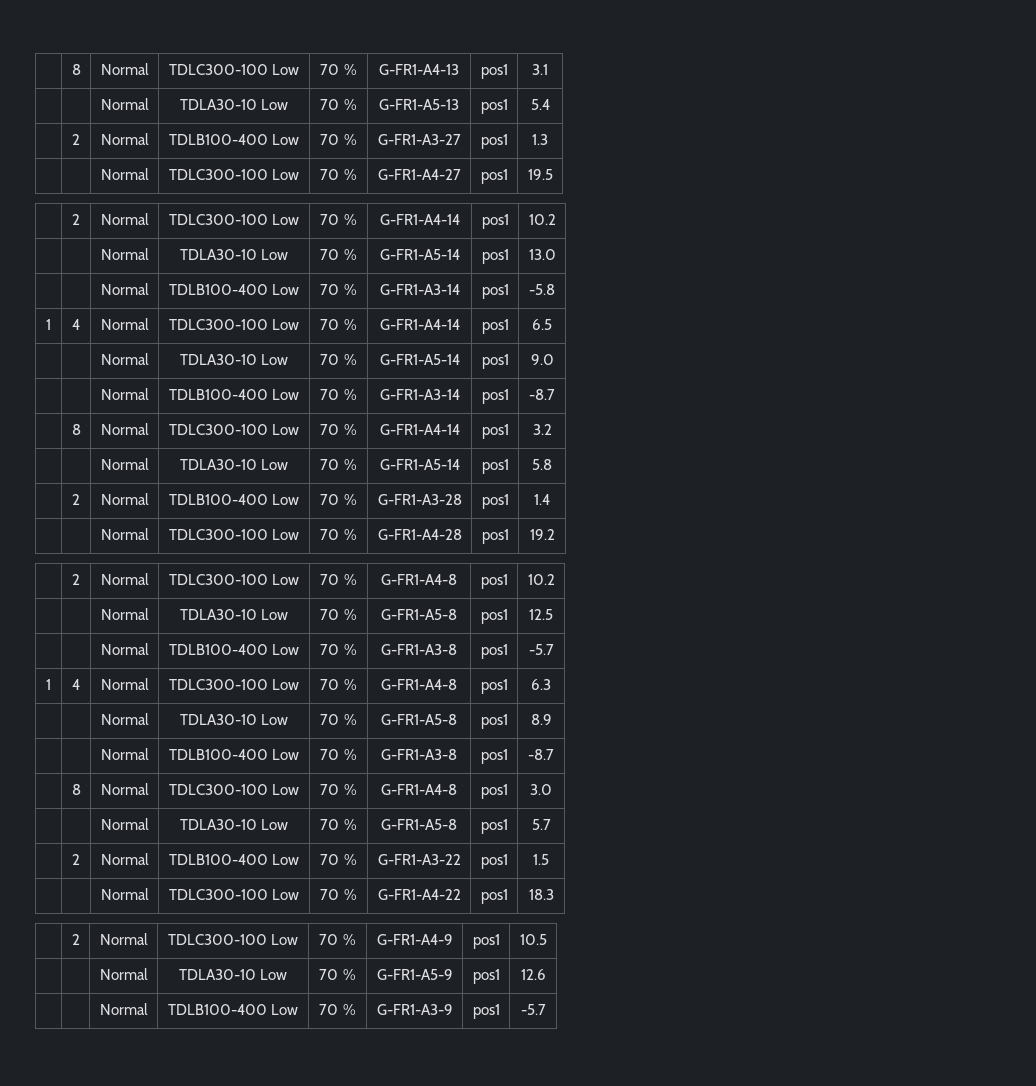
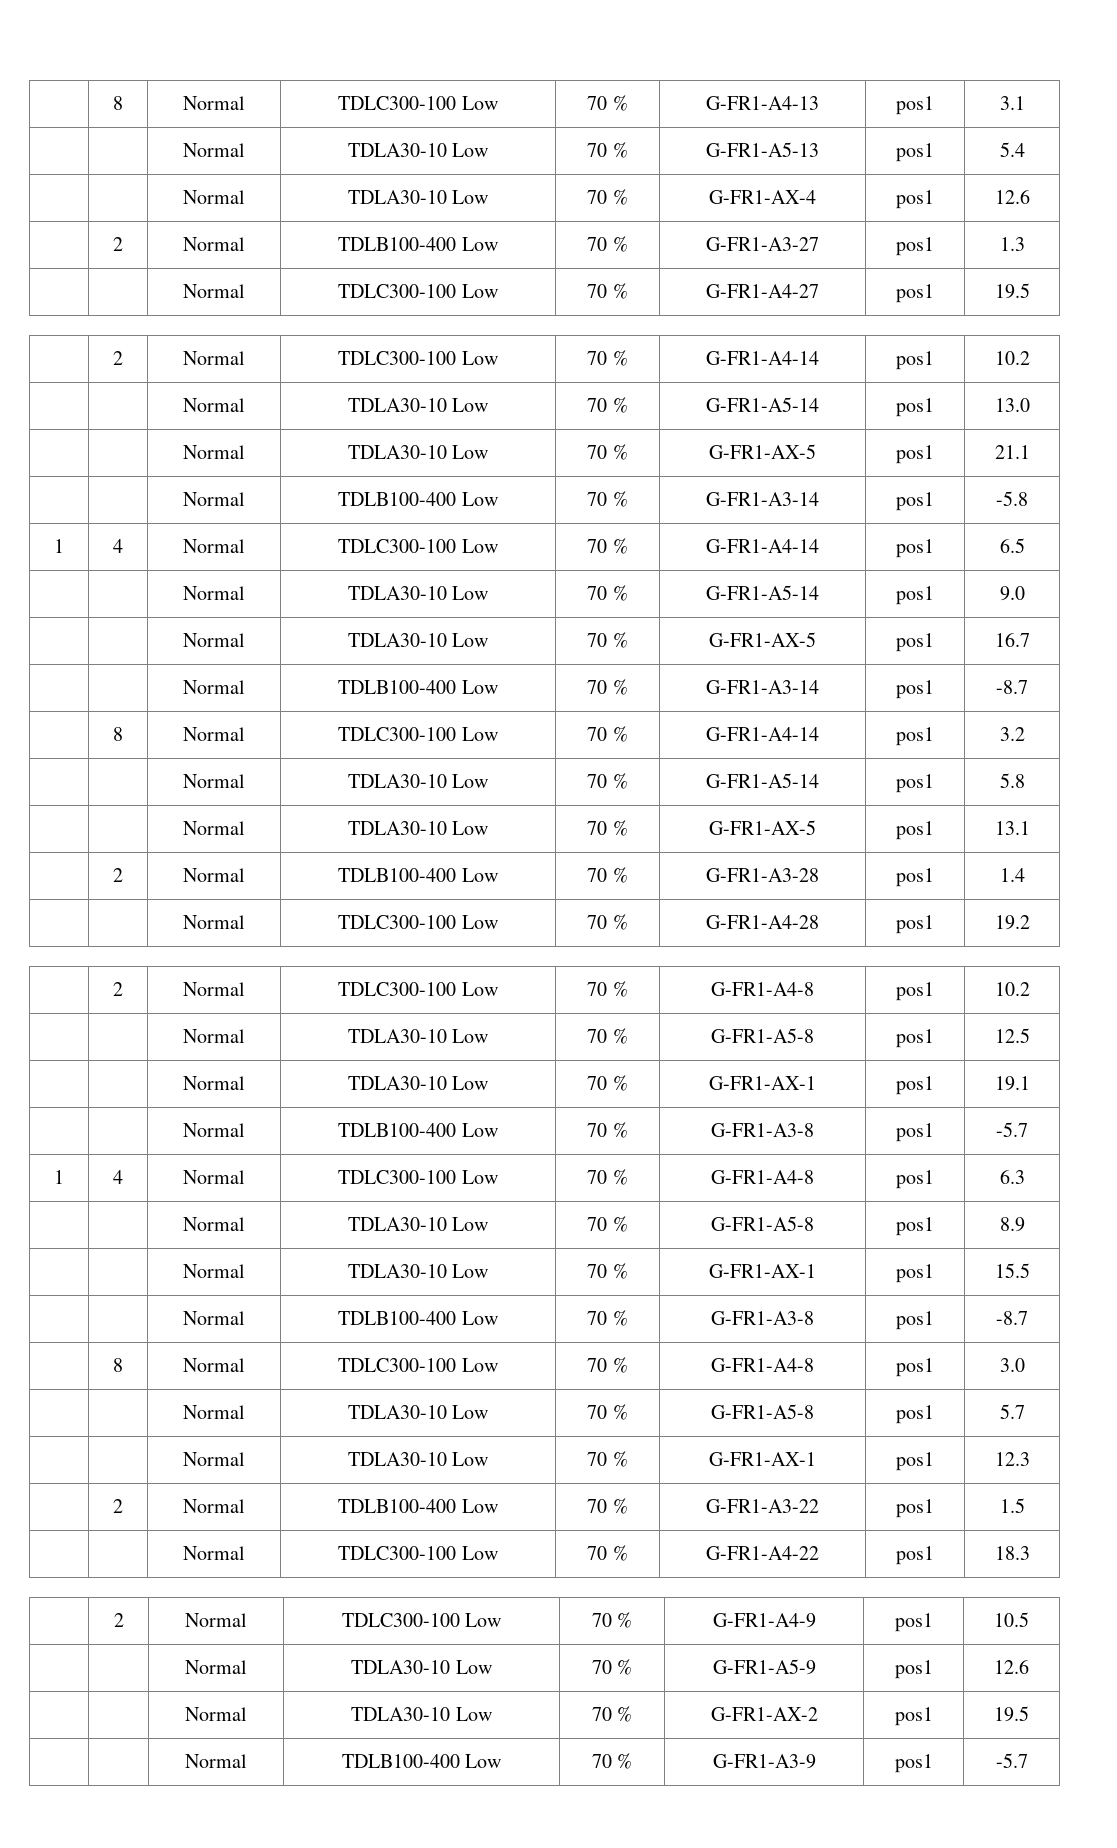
(550, 104) none -> [183,190,245,204] [347,190,489,204] [587,189,628,205] [709,190,816,204] [896,190,934,209] [994,189,1030,204] // | | Normal | TDLA30-10 Low | 70 % | G-FR1-AX-4 | pos1 | 12.6
(556, 254) none -> [183,445,245,459] [347,445,489,459] [587,444,628,460] [709,444,816,459] [896,445,934,464] [994,445,1030,459] // | | Normal | TDLA30-10 Low | 70 % | G-FR1-AX-5 | pos1 | 21.1
(554, 359) none -> [183,633,245,647] [347,633,489,647] [587,632,628,648] [709,632,816,647] [896,633,934,652] [994,632,1030,647] // | | Normal | TDLA30-10 Low | 70 % | G-FR1-AX-5 | pos1 | 16.7
(552, 464) none -> [183,821,245,835] [347,821,489,835] [587,820,628,836] [709,820,816,835] [896,821,934,840] [994,821,1030,835] // | | Normal | TDLA30-10 Low | 70 % | G-FR1-AX-5 | pos1 | 13.1
(553, 614) none -> [183,1076,245,1090] [347,1076,489,1090] [587,1075,628,1091] [709,1076,816,1090] [896,1076,934,1095] [994,1076,1030,1091] // | | Normal | TDLA30-10 Low | 70 % | G-FR1-AX-1 | pos1 | 19.1
(552, 719) none -> [183,1264,245,1278] [347,1264,489,1278] [587,1263,628,1279] [709,1264,816,1278] [896,1264,934,1283] [994,1263,1030,1278] // | | Normal | TDLA30-10 Low | 70 % | G-FR1-AX-1 | pos1 | 15.5
(551, 824) none -> [183,1452,245,1466] [347,1452,489,1466] [587,1451,628,1467] [709,1452,816,1466] [896,1452,934,1471] [994,1452,1030,1466] // | | Normal | TDLA30-10 Low | 70 % | G-FR1-AX-1 | pos1 | 12.3
(546, 974) none -> [185,1707,247,1721] [351,1707,492,1721] [591,1706,633,1722] [710,1707,818,1721] [894,1707,933,1726] [994,1706,1029,1722] // | | Normal | TDLA30-10 Low | 70 % | G-FR1-AX-2 | pos1 | 19.5

